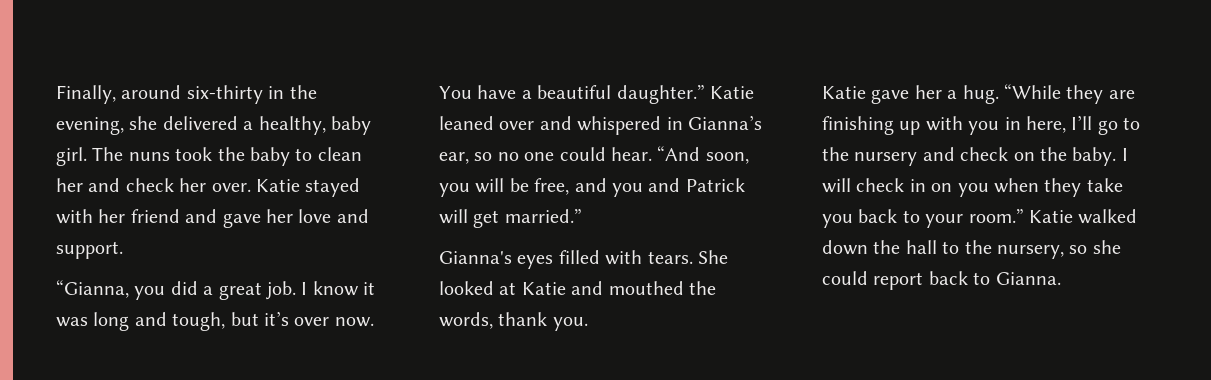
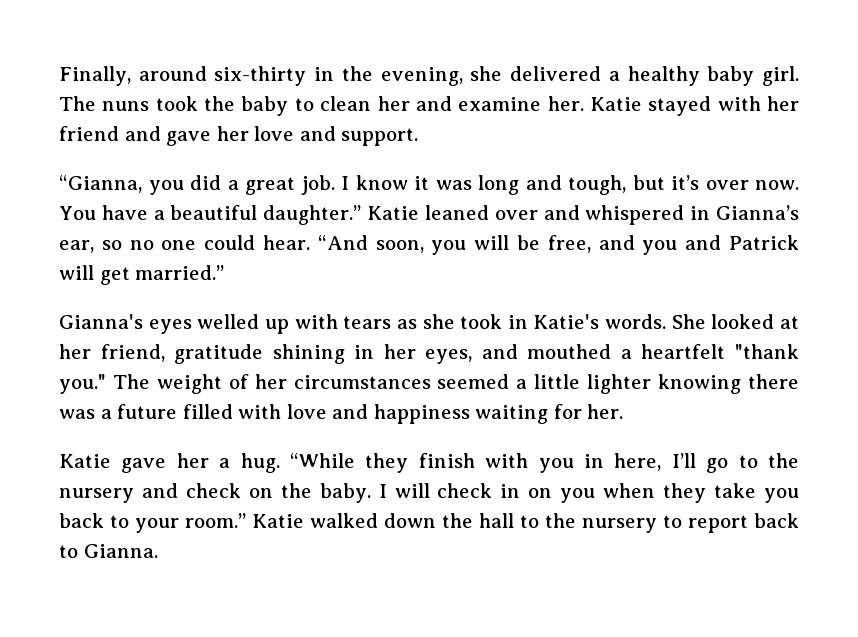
[258,116,326,135] healthy, -> [627,66,700,86] healthy
[125,178,251,192] check her over. -> [458,96,584,111] examine her.
[558,250,728,265] [439,281,716,295] [439,312,588,331] filled with tears. She looked at Katie and mouthed the words, thank you. -> [197,314,799,334] [59,344,799,364] [59,374,800,394] [59,404,624,424] welled up with tears as she took in Katie's words. She looked at her friend, gratitude shining in her eyes, and mouthed a heartfelt "thank you." The weight of her circumstances seemed a little lighter knowing there was a future filled with love and happiness waiting for her.
[1108,90,1135,99] [822,116,921,135] are finishing up -> [418,453,475,468] finish
[997,240,1121,259] [822,271,868,285] nursery, so she could -> [581,515,682,533] nursery to

